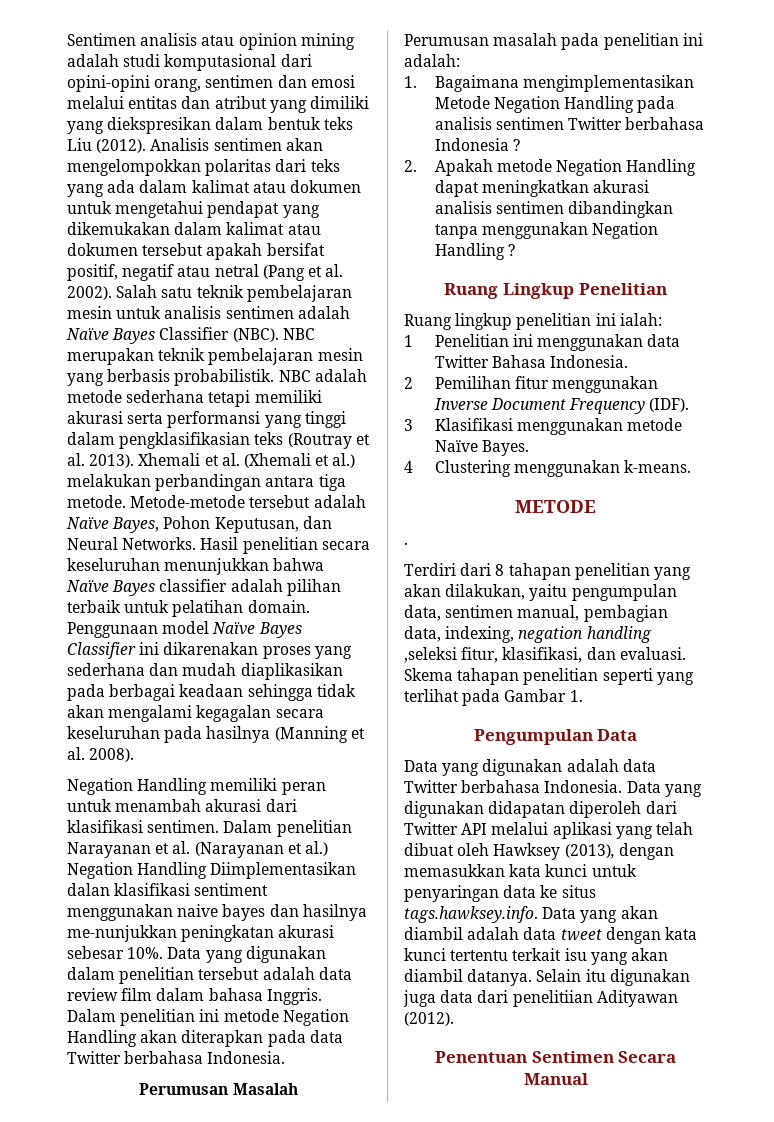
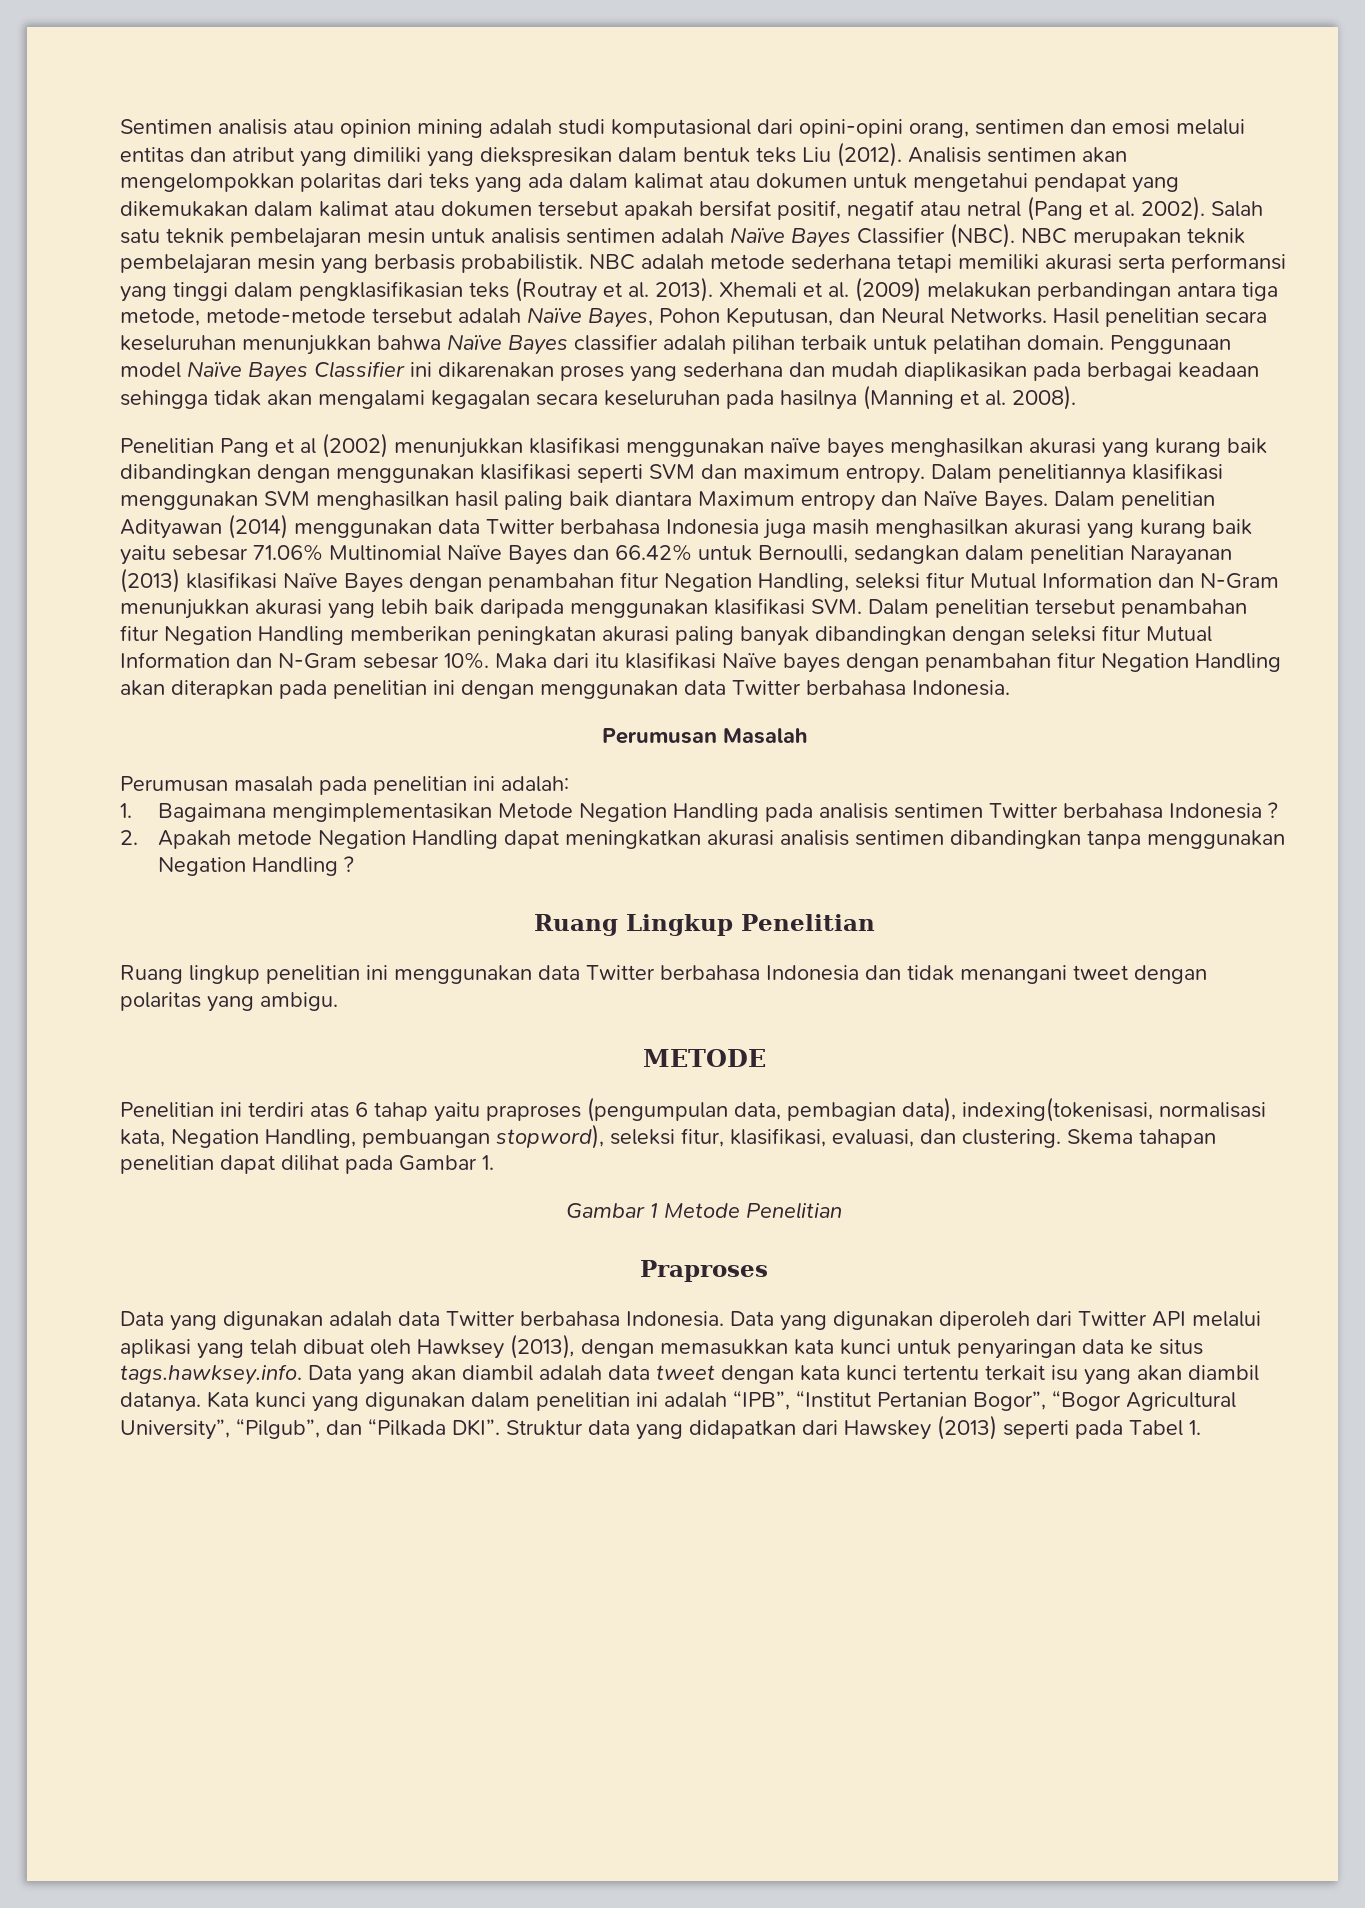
[243,453,356,468] (Xhemali et al.) -> [855,277,921,302] (2009)
[67,495,246,508] metode. Metode-metode -> [120,308,366,326] metode, metode-metode
[67,778,326,795] [67,799,297,812] [67,820,352,837] [67,841,328,858] [67,862,357,879] [67,883,269,896] [67,904,367,921] [67,925,335,942] [67,946,326,963] [67,967,352,984] [67,988,322,1005] [67,1009,279,1026] Negation Handling memiliki peran untuk menambah akurasi dari klasifikasi sentimen. Dalam penelitian Narayanan et al. (Narayanan et al.) Negation Handling Diimplementasikan dalan klasifikasi sentiment menggunakan naive bayes dan hasilnya me-nunjukkan peningkatan akurasi sebesar 10%. Data yang digunakan dalam penelitian tersebut adalah data review film dalam bahasa Inggris. Dalam penelitian ini metode -> [120,433,1267,458] [120,463,1223,484] [120,491,1215,511] [120,514,1252,539] [120,544,1232,565] [120,568,1279,593] [120,598,1247,619] [120,625,1212,646] [120,652,1096,673] Penelitian Pang et al (2002) menunjukkan klasifikasi menggunakan naïve bayes menghasilkan akurasi yang kurang baik dibandingkan dengan menggunakan klasifikasi seperti SVM dan maximum entropy. Dalam penelitiannya klasifikasi menggunakan SVM menghasilkan hasil paling baik diantara Maximum entropy dan Naïve Bayes. Dalam penelitian Adityawan (2014) menggunakan data Twitter berbahasa Indonesia juga masih menghasilkan akurasi yang kurang baik yaitu sebesar 71.06% Multinomial Naïve Bayes dan 66.42% untuk Bernoulli, sedangkan dalam penelitian Narayanan (2013) klasifikasi Naïve Bayes dengan penambahan fitur Negation Handling, seleksi fitur Mutual Information dan N-Gram menunjukkan akurasi yang lebih baik daripada menggunakan klasifikasi SVM. Dalam penelitian tersebut penambahan fitur Negation Handling memberikan peningkatan akurasi paling banyak dibandingkan dengan seleksi fitur Mutual Information dan N-Gram sebesar 10%. Maka dari itu klasifikasi Naïve bayes dengan penambahan fitur
(306, 1038) none -> [333,680,678,699] penelitian ini dengan menggunakan
[619,313,662,326] [404,334,681,351] [434,355,629,368] [404,376,659,393] [433,398,690,414] [404,418,683,435] [434,440,530,456] [404,460,692,477] [515,500,596,513] [404,542,408,545] [404,563,691,580] [404,584,677,601] [404,605,668,622] [404,626,652,643] [404,647,686,663] [404,668,694,685] [404,689,583,706] [473,729,638,745] ialah: // 1 Penelitian ini menggunakan data Twitter Bahasa Indonesia. // 2 Pemilihan fitur menggunakan Inverse Document Frequency (IDF). // 3 Klasifikasi menggunakan metode Naïve Bayes. // 4 Clustering menggunakan k-means. // METODE // . // Terdiri dari 8 tahapan penelitian yang akan dilakukan, yaitu pengumpulan data, sentimen manual, pembagian data, indexing, negation handling ,seleksi fitur, klasifikasi, dan evaluasi. Skema tahapan penelitian seperti yang terlihat pada Gambar 1. // Pengumpulan Data -> [394,965,1207,984] [120,992,338,1012] [642,1049,766,1067] [120,1097,1266,1122] [120,1124,1216,1149] [120,1155,494,1174] [566,1202,842,1219] [640,1260,768,1282] menggunakan data Twitter berbahasa Indonesia dan tidak menangani tweet dengan polaritas yang ambigu. // METODE // Penelitian ini terdiri atas 6 tahap yaitu praproses (pengumpulan data, pembagian data), indexing(tokenisasi, normalisasi kata, Negation Handling, pembuangan stopword), seleksi fitur, klasifikasi, evaluasi, dan clustering. Skema tahapan penelitian dapat dilihat pada Gambar 1. // Gambar 1 Metode Penelitian // Praproses
[488,801,566,818] didapatan -> (933, 1320) none
[536,969,690,986] [403,990,678,1007] [404,1012,454,1026] [434,1051,677,1063] [523,1073,588,1085] Selain itu digunakan juga data dari penelitiian Adityawan (2012). // Penentuan Sentimen Secara Manual -> [207,1390,1236,1412] [120,1415,1201,1440] Kata kunci yang digunakan dalam penelitian ini adalah “IPB”, “Institut Pertanian Bogor”, “Bogor Agricultural University”, “Pilgub”, dan “Pilkada DKI”. Struktur data yang didapatkan dari Hawskey (2013) seperti pada Tabel 1.

